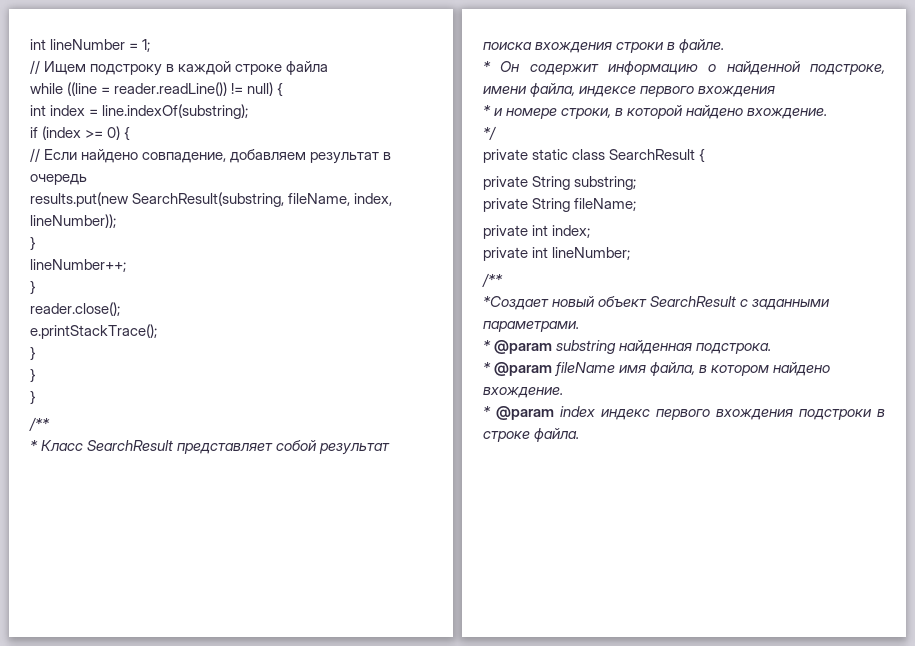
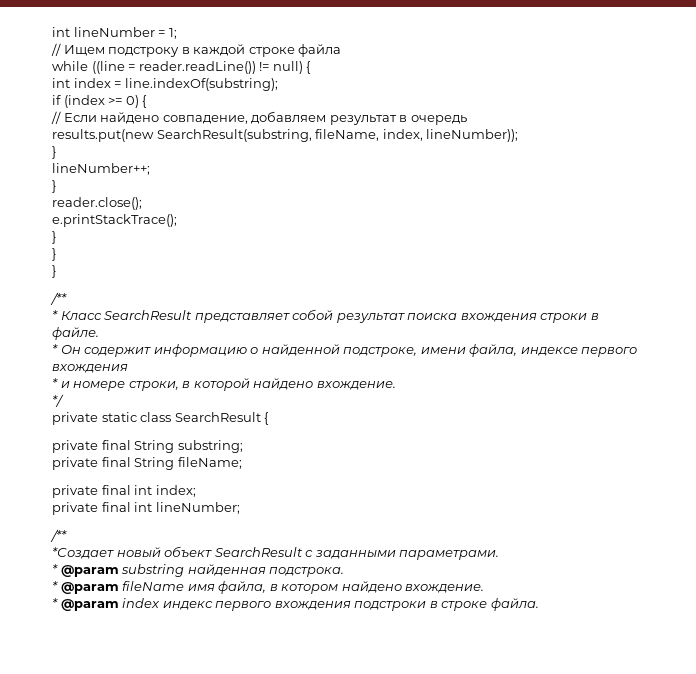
(528, 183) none -> [101,440,131,450] final
(528, 205) none -> [101,457,131,467] final
(528, 232) none -> [101,485,131,495] final
(528, 254) none -> [101,502,131,512] final

